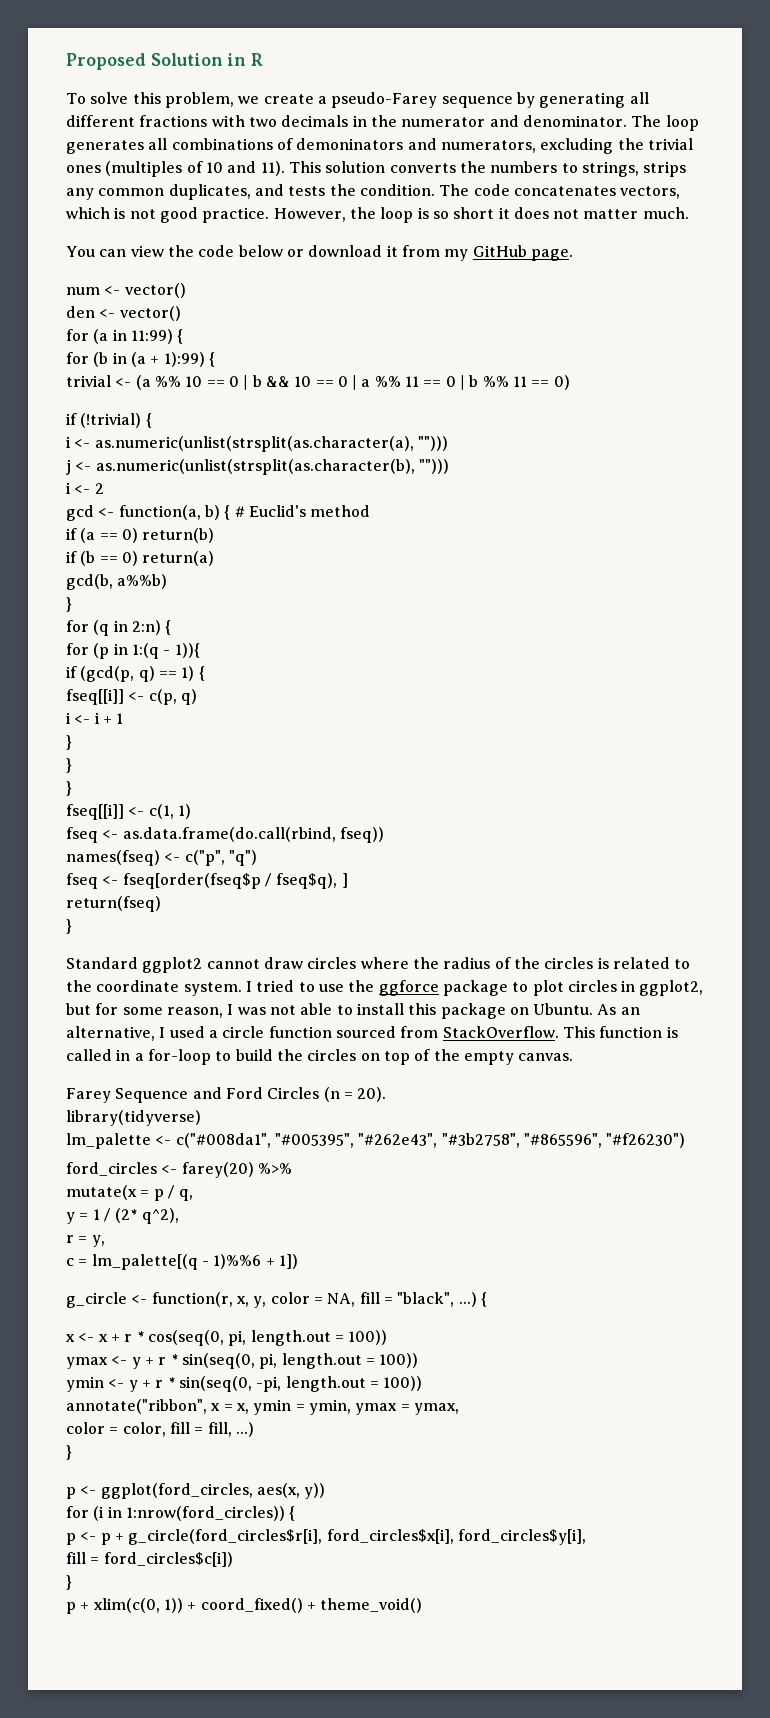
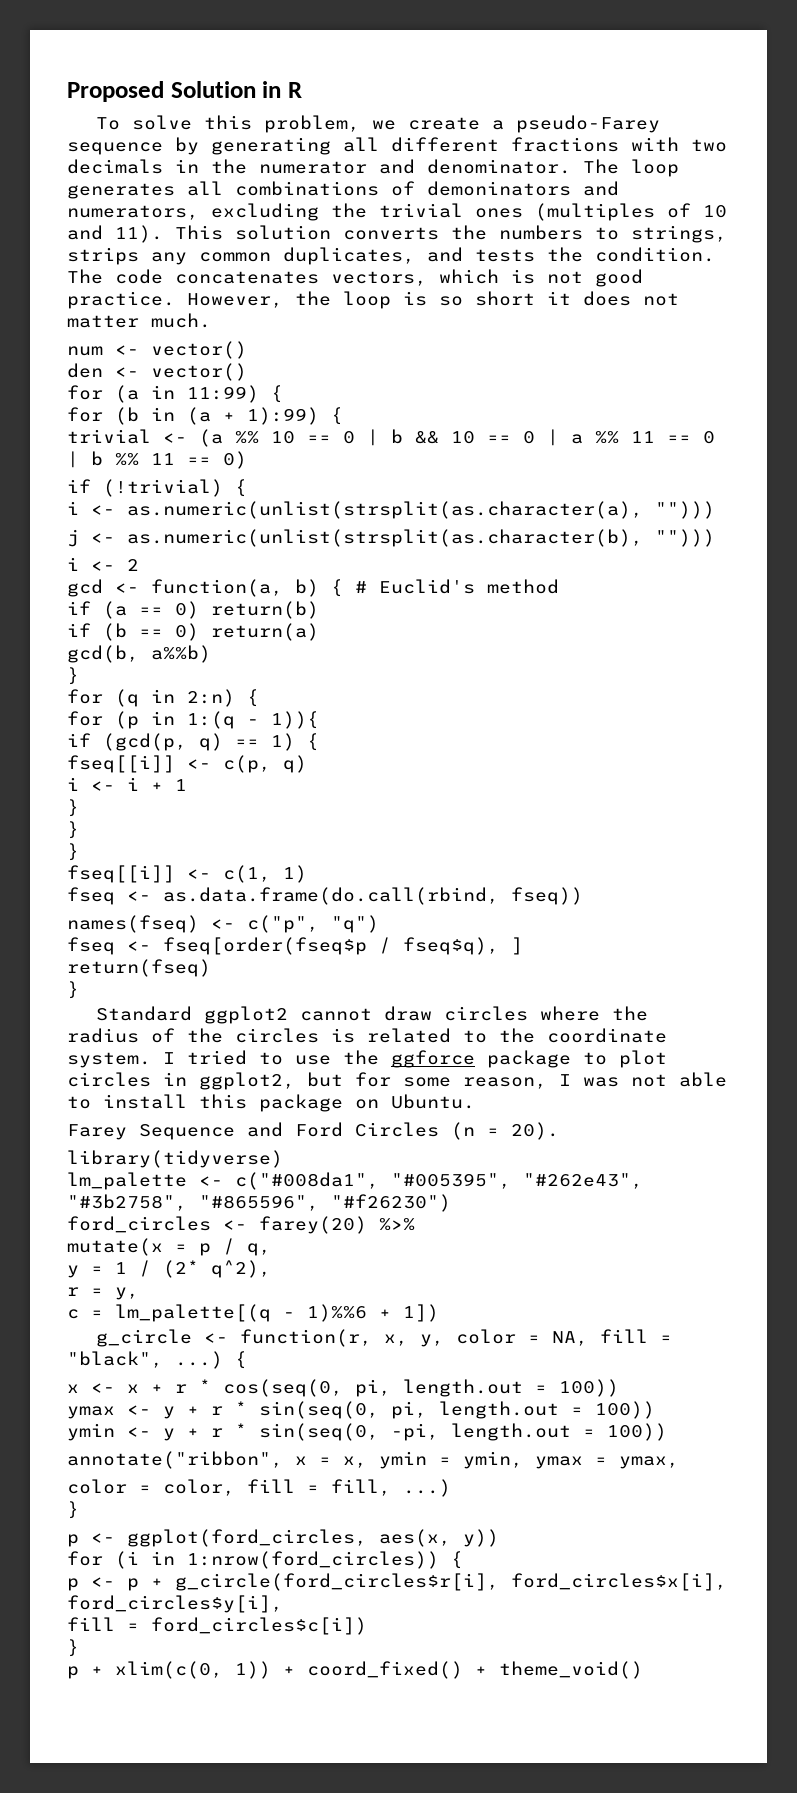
[66,245,573,261] // You can view the code below or download it from my GitHub page. -> (211, 320) none
[597,1004,640,1015] [66,1026,678,1041] [66,1049,574,1065] As an alternative, I used a circle function sourced from StackOverflow. This function is called in a for-loop to build the circles on top of the empty canvas. -> (475, 1101) none

